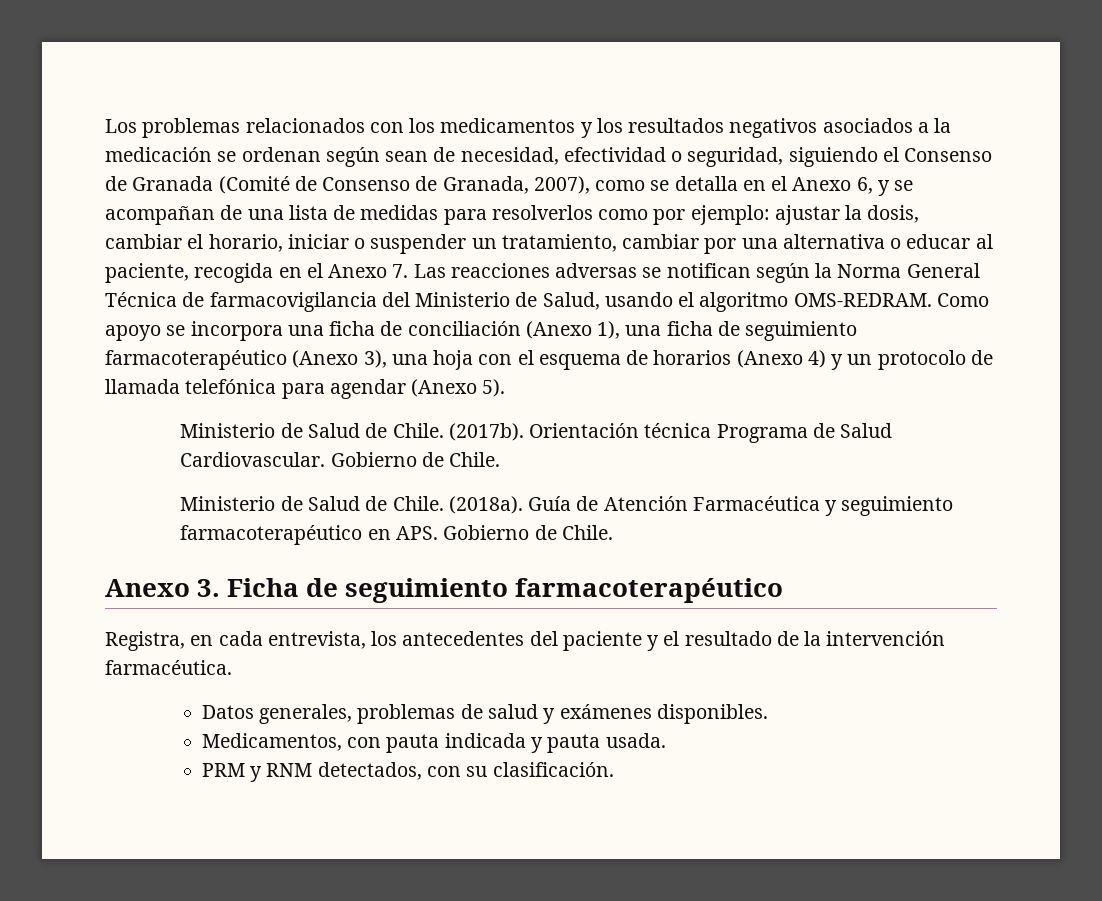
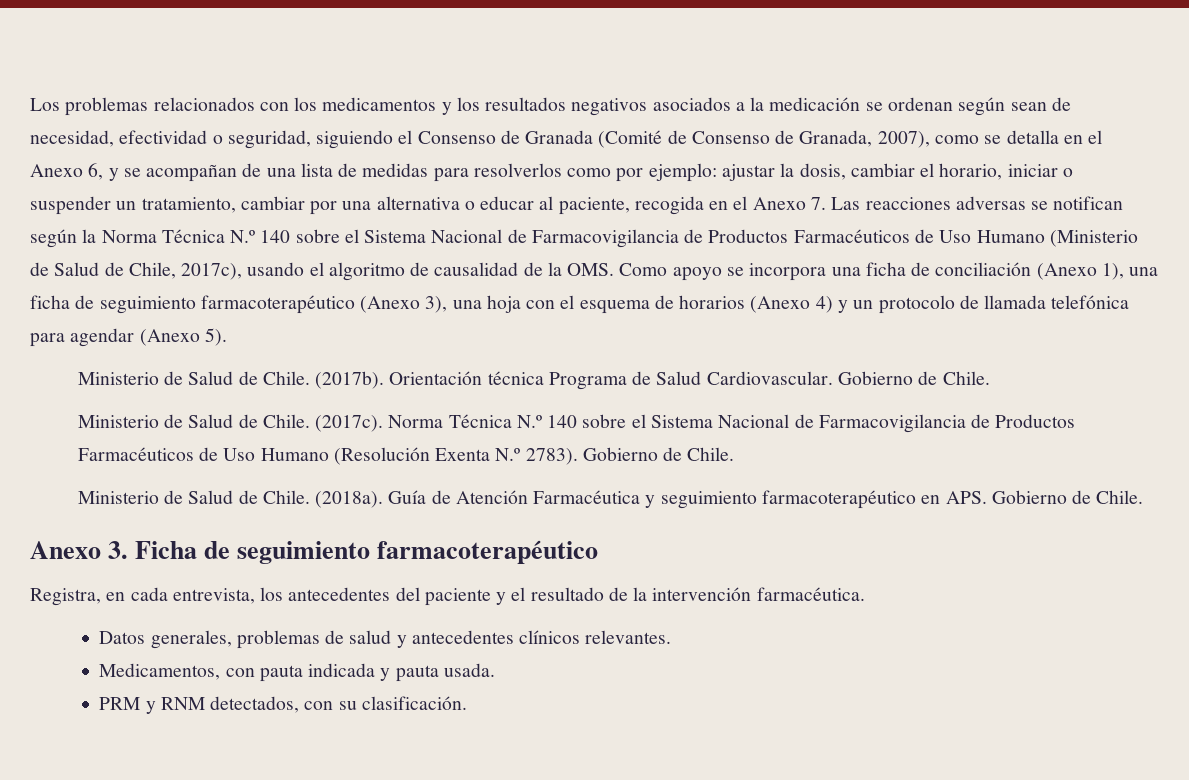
[906,263,980,278] [105,292,932,312] General Técnica de farmacovigilancia del Ministerio de Salud, usando el algoritmo OMS-REDRAM. -> [161,229,1138,248] [30,262,615,281] Técnica N.º 140 sobre el Sistema Nacional de Farmacovigilancia de Productos Farmacéuticos de Uso Humano (Ministerio de Salud de Chile, 2017c), usando el algoritmo de causalidad de la OMS.
(501, 459) none -> [77,414,1076,433] [77,447,735,465] // Ministerio de Salud de Chile. (2017c). Norma Técnica N.º 140 sobre el Sistema Nacional de Farmacovigilancia de Productos Farmacéuticos de Uso Humano (Resolución Exenta N.º 2783). Gobierno de Chile.
[559,704,768,724] exámenes disponibles. -> [411,630,672,644] antecedentes clínicos relevantes.

